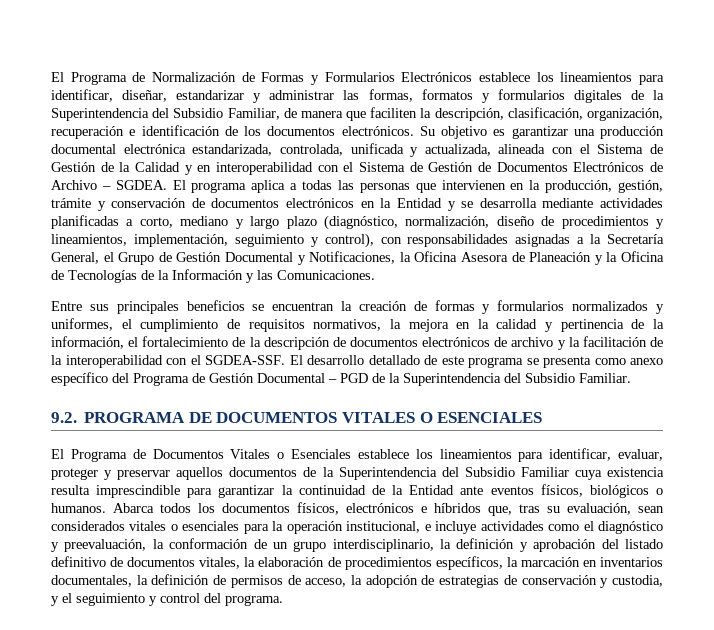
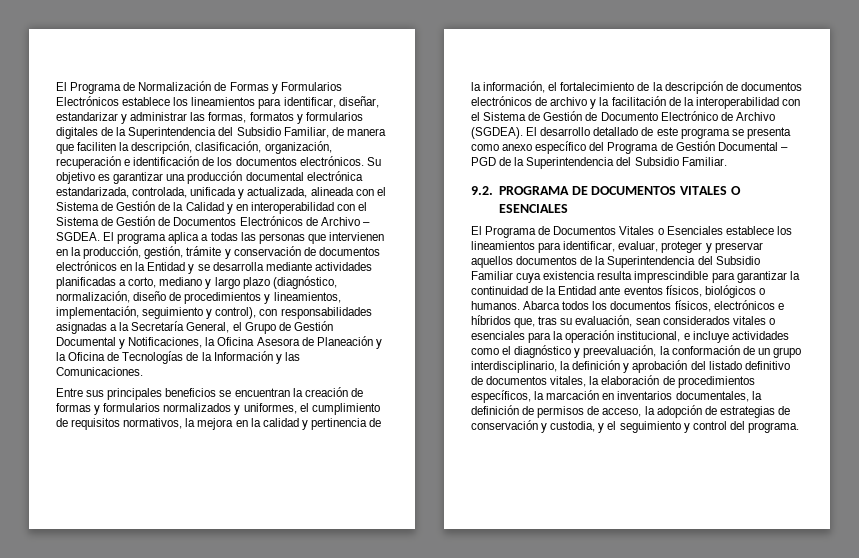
[205,355,285,365] SGDEA-SSF. -> [483,111,775,121] [471,127,523,139] Sistema de Gestión de Documento Electrónico de Archivo (SGDEA).

